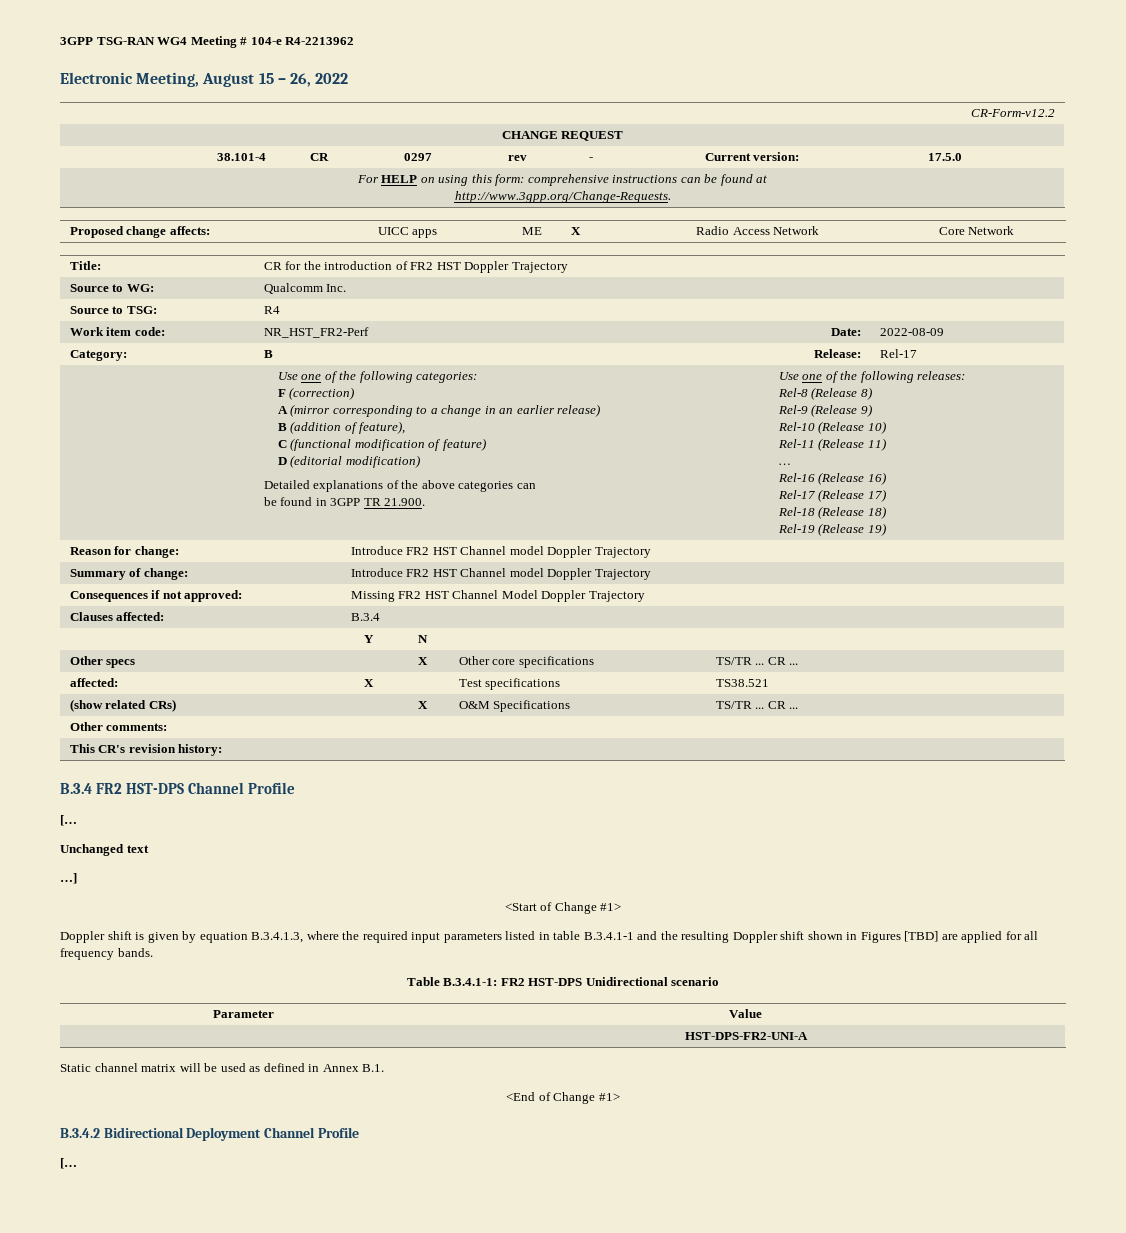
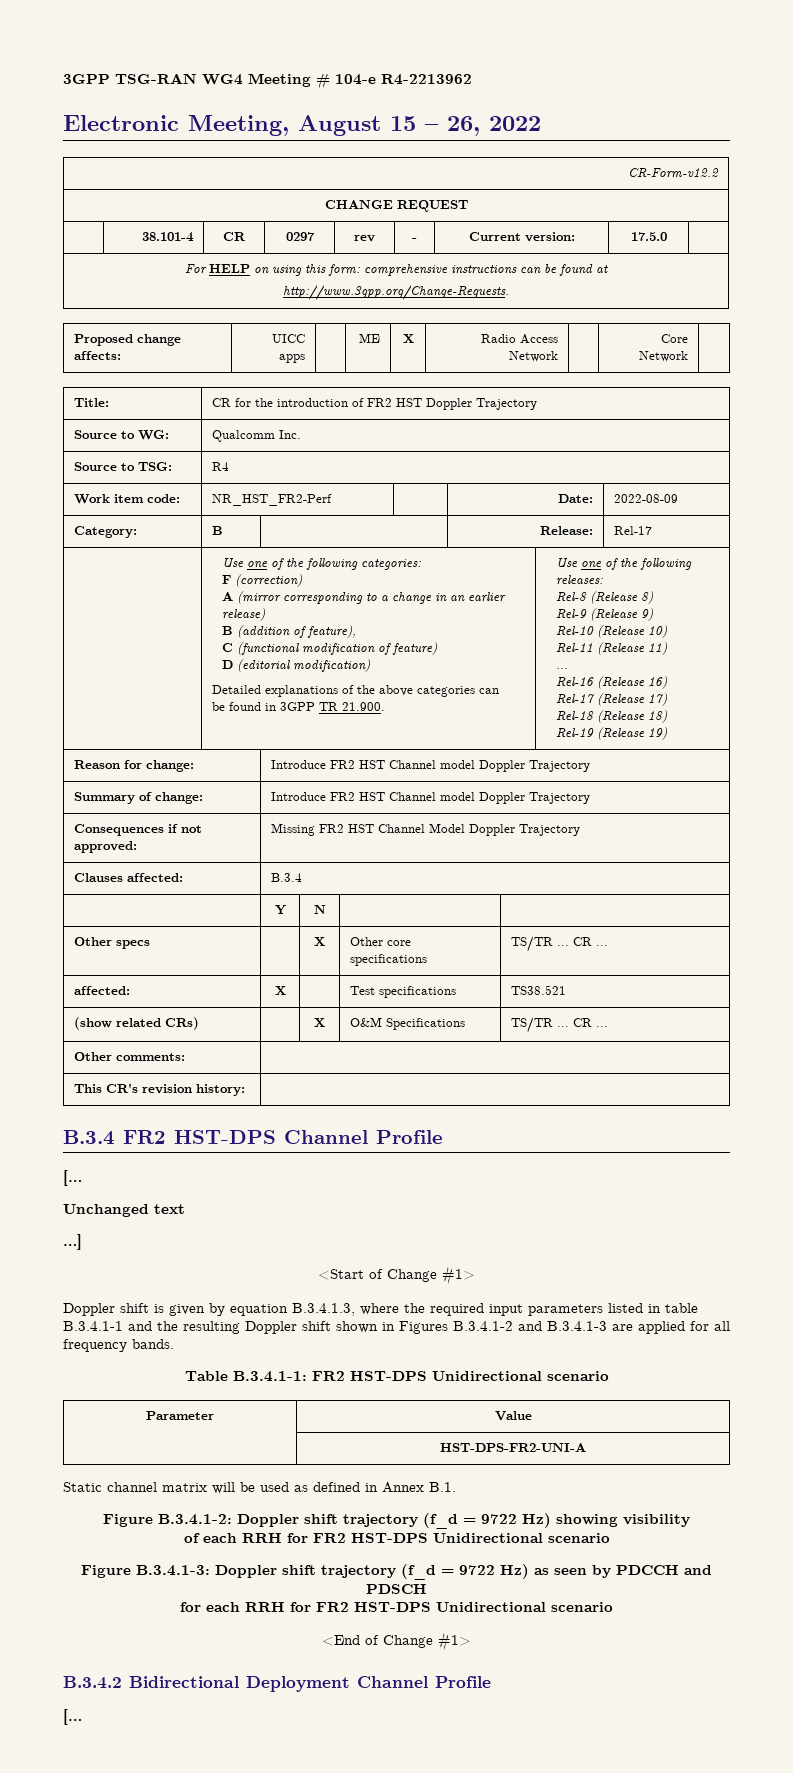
[904,931,939,942] [TBD] -> [453,1321,607,1331] B.3.4.1-2 and B.3.4.1-3
(385, 1068) none -> [103,1513,690,1529] [183,1533,610,1543] [81,1564,712,1580] [366,1584,427,1594] [180,1602,613,1612] // Figure B.3.4.1-2: Doppler shift trajectory (f_d = 9722 Hz) showing visibility // of each RRH for FR2 HST-DPS Unidirectional scenario // Figure B.3.4.1-3: Doppler shift trajectory (f_d = 9722 Hz) as seen by PDCCH and PDSCH // for each RRH for FR2 HST-DPS Unidirectional scenario

